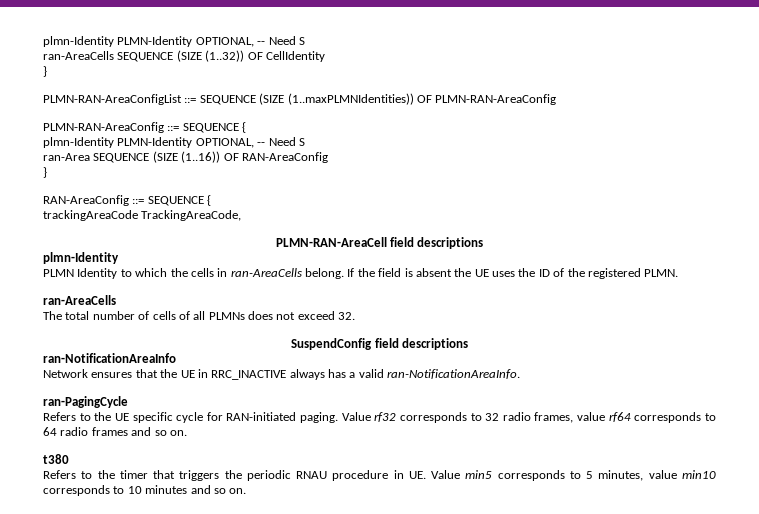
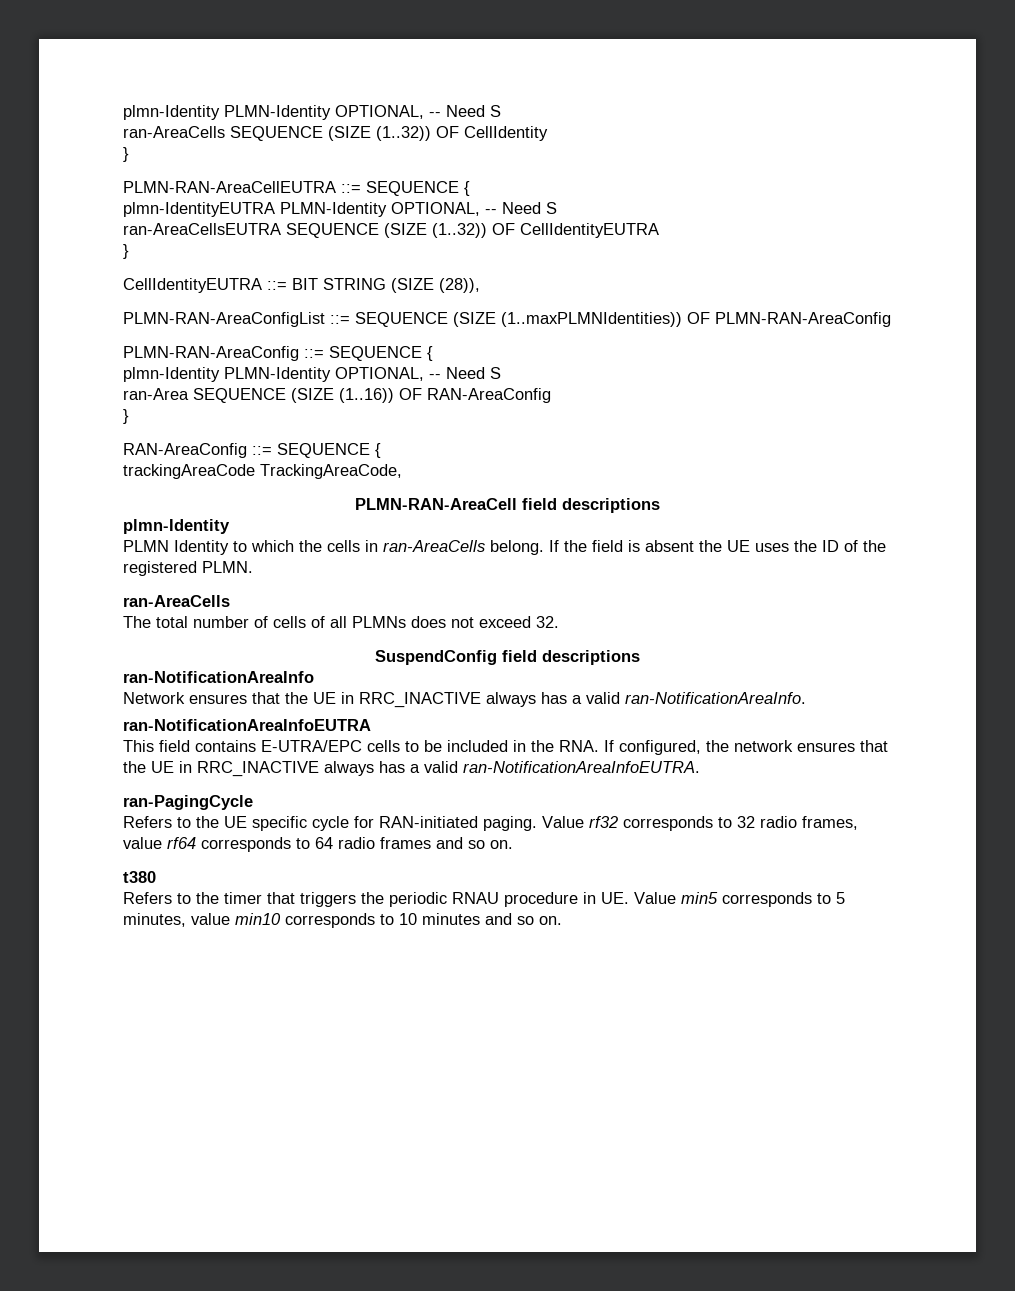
(47, 71) none -> [123,181,470,196] [123,202,557,217] [123,223,659,238] [123,244,129,259] [123,278,480,293] // PLMN-RAN-AreaCellEUTRA ::= SEQUENCE { // plmn-IdentityEUTRA PLMN-Identity OPTIONAL, -- Need S // ran-AreaCellsEUTRA SEQUENCE (SIZE (1..32)) OF CellIdentityEUTRA // } // CellIdentityEUTRA ::= BIT STRING (SIZE (28)),
(521, 374) none -> [123,719,371,731] [123,740,888,755] [123,761,700,777] // ran-NotificationAreaInfoEUTRA // This field contains E-UTRA/EPC cells to be included in the RNA. If configured, the network ensures that the UE in RRC_INACTIVE always has a valid ran-NotificationAreaInfoEUTRA.

